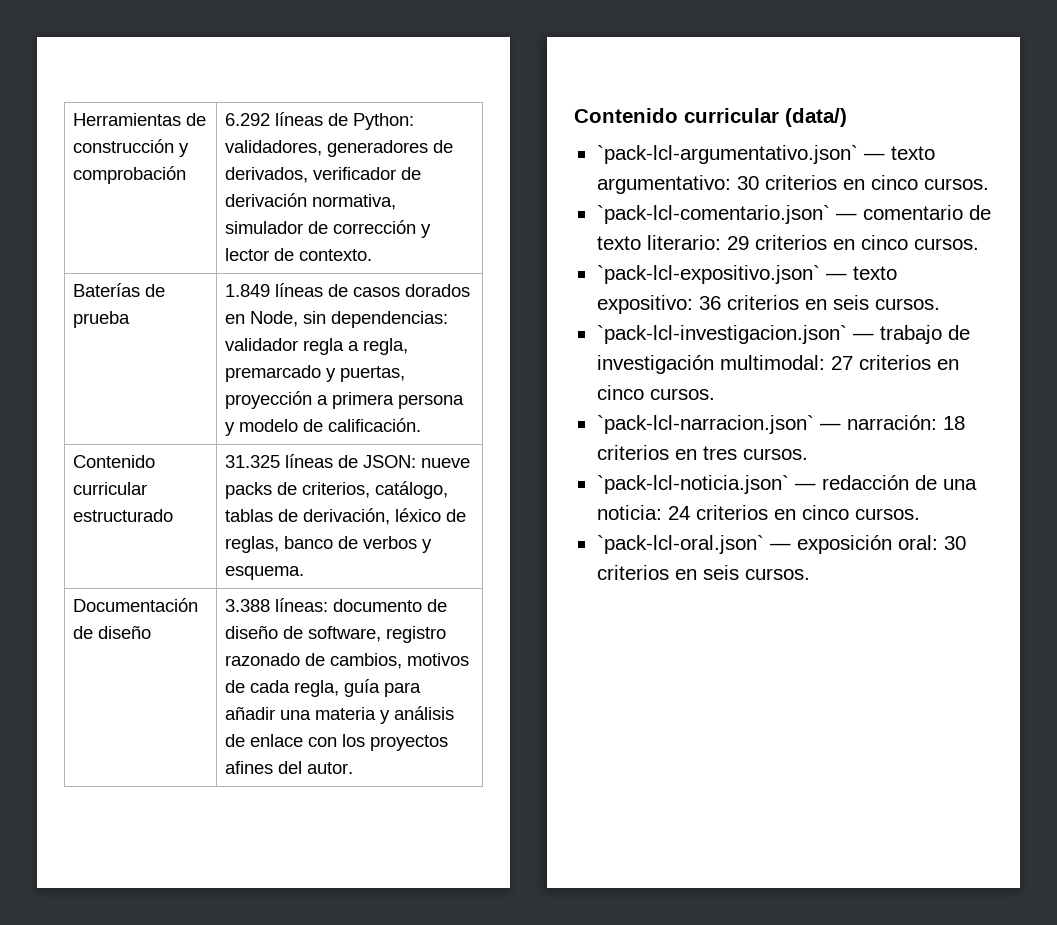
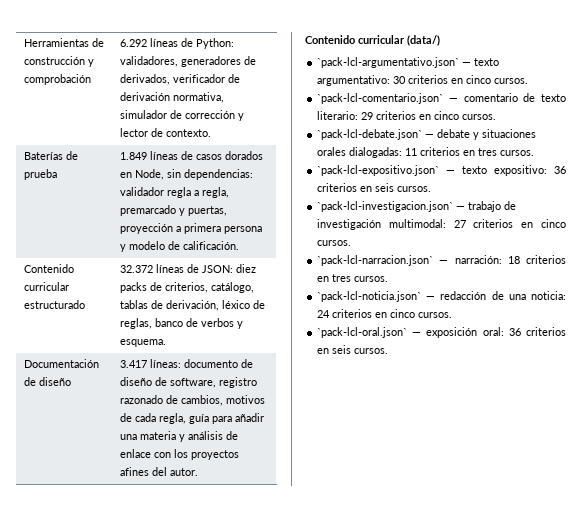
[225,455,281,468] 31.325 -> [120,265,154,273] 32.372
[421,458,471,468] nueve -> [236,264,257,273] diez
[225,599,271,612] 3.388 -> [120,360,148,368] 3.417
(979, 244) none -> [317,129,537,140] [317,147,535,158] // `pack-lcl-debate.json` — debate y situaciones orales dialogadas: 11 criterios en tres cursos.
[943,536,966,550] 30 -> [508,328,521,336] 36

